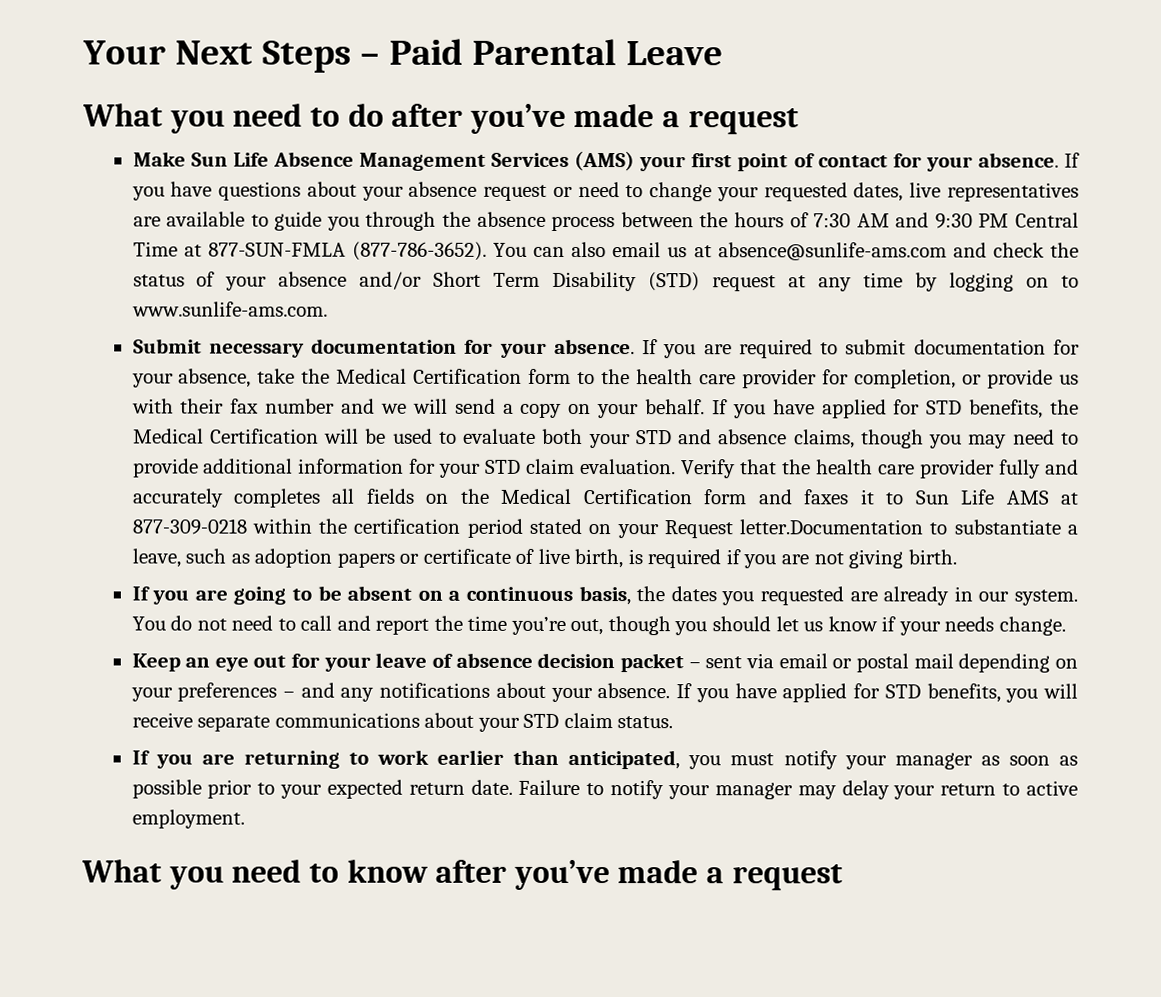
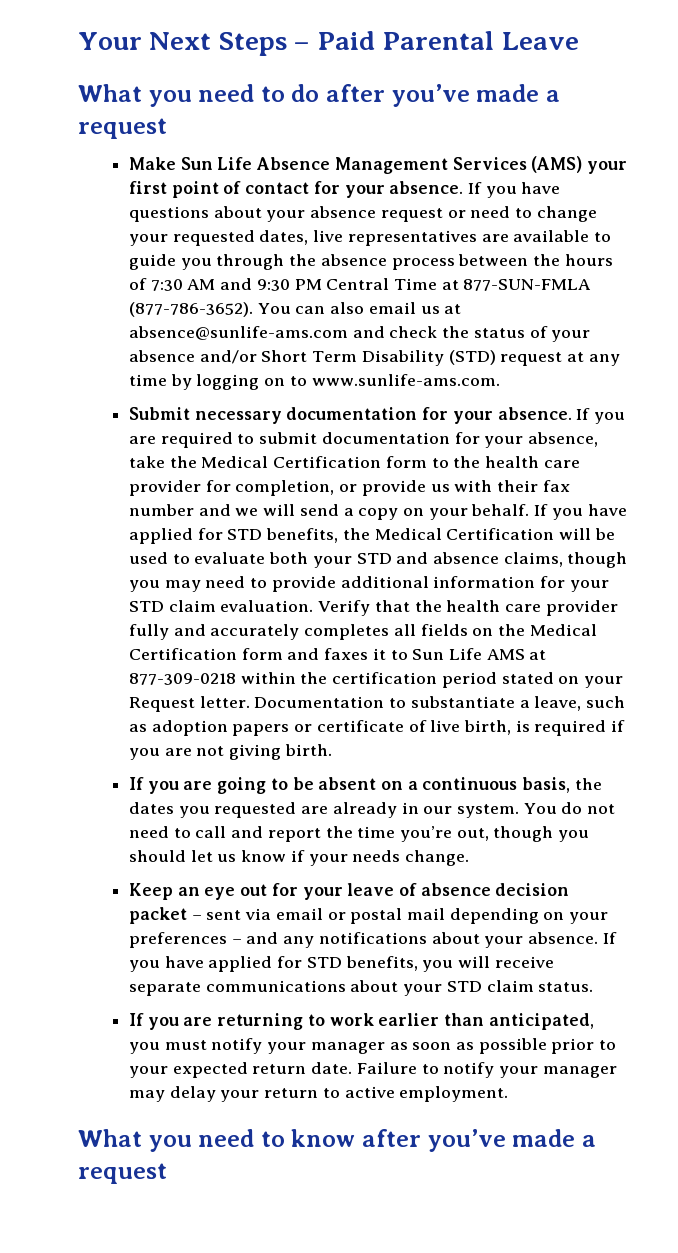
[739,519,924,535] letter.Documentation -> [199,696,385,708] letter. Documentation

